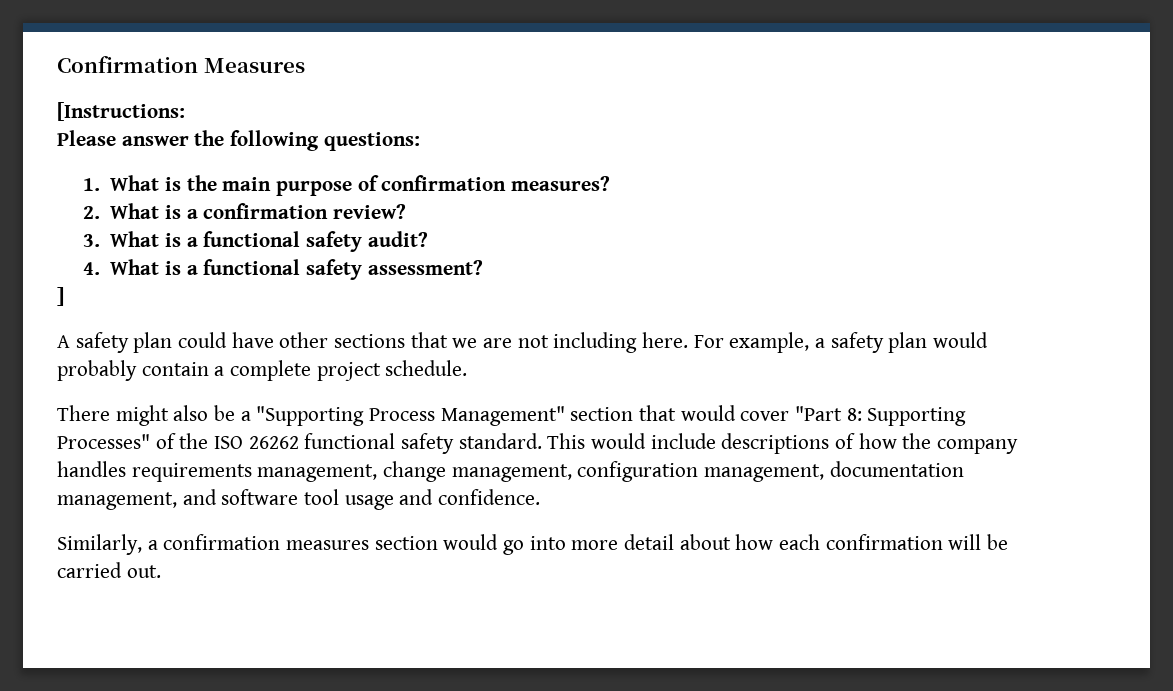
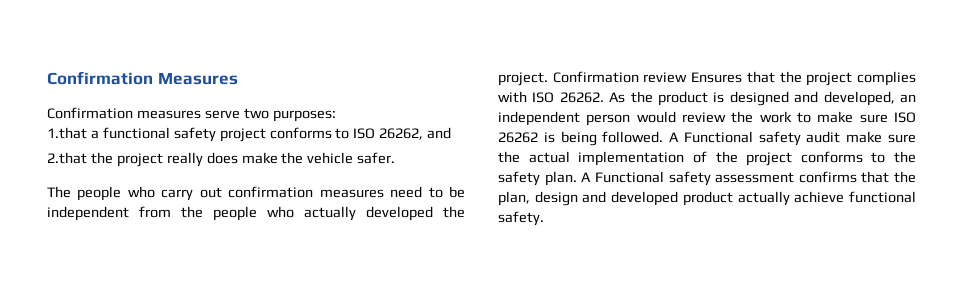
[57,102,185,121] [57,130,420,151] [82,175,610,196] [82,203,406,219] [82,231,428,252] [82,259,483,280] [57,287,64,306] [57,332,989,353] [57,360,468,381] [57,405,967,426] [57,433,1019,454] [57,461,964,482] [57,489,541,510] [57,534,1009,555] [57,562,161,578] [Instructions: // Please answer the following questions: // 1. What is the main purpose of confirmation measures? // 2. What is a confirmation review? // 3. What is a functional safety audit? // 4. What is a functional safety assessment? // ] // A safety plan could have other sections that we are not including here. For example, a safety plan would probably contain a complete project schedule. // There might also be a "Supporting Process Management" section that would cover "Part 8: Supporting Processes" of the ISO 26262 functional safety standard. This would include descriptions of how the company handles requirements management, change management, configuration management, documentation management, and software tool usage and confidence. // Similarly, a confirmation measures section would go into more detail about how each confirmation will be carried out. -> [47,107,336,122] [47,127,452,142] [47,152,396,167] [47,186,466,201] [47,206,465,221] [498,71,916,86] [498,91,916,106] [498,111,916,126] [498,131,916,146] [498,151,916,166] [498,171,916,186] [498,191,916,206] [498,211,544,226] Confirmation measures serve two purposes: // 1.that a functional safety project conforms to ISO 26262, and // 2.that the project really does make the vehicle safer. // The people who carry out confirmation measures need to be independent from the people who actually developed the project. Confirmation review Ensures that the project complies with ISO 26262. As the product is designed and developed, an independent person would review the work to make sure ISO 26262 is being followed. A Functional safety audit make sure the actual implementation of the project conforms to the safety plan. A Functional safety assessment confirms that the plan, design and developed product actually achieve functional safety.

